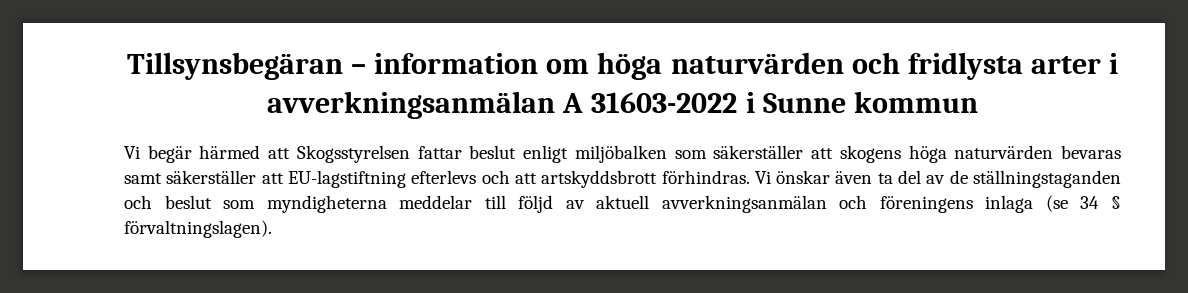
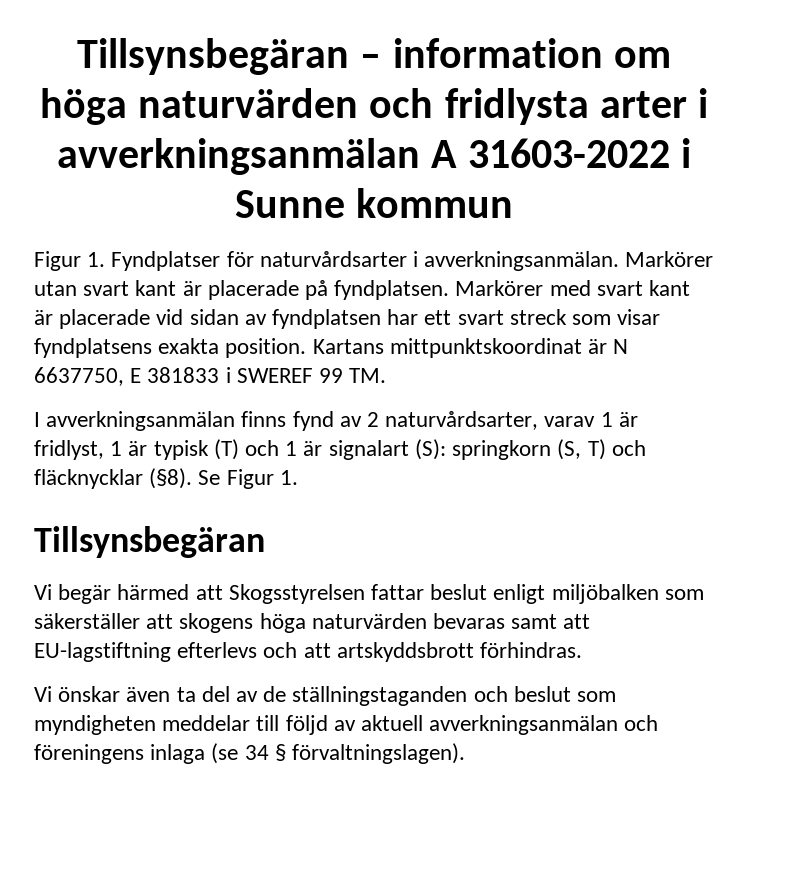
(978, 102) none -> [34,251,714,271] [34,280,691,300] [34,309,661,329] [34,338,629,358] [34,367,387,386] [34,411,638,431] [34,439,646,460] [34,468,298,489] [34,526,265,558] // Figur 1. Fyndplatser för naturvårdsarter i avverkningsanmälan. Markörer utan svart kant är placerade på fyndplatsen. Markörer med svart kant är placerade vid sidan av fyndplatsen har ett svart streck som visar fyndplatsens exakta position. Kartans mittpunktskoordinat är N 6637750, E 381833 i SWEREF 99 TM. // I avverkningsanmälan finns fynd av 2 naturvårdsarter, varav 1 är fridlyst, 1 är typisk (T) och 1 är signalart (S): springkorn (S, T) och fläcknycklar (§8). Se Figur 1. // Tillsynsbegäran
[166,170,257,184] säkerställer -> (558, 621) none
(750, 177) none -> (583, 650) //
[266,195,387,213] myndigheterna -> [34,715,156,735] myndigheten

